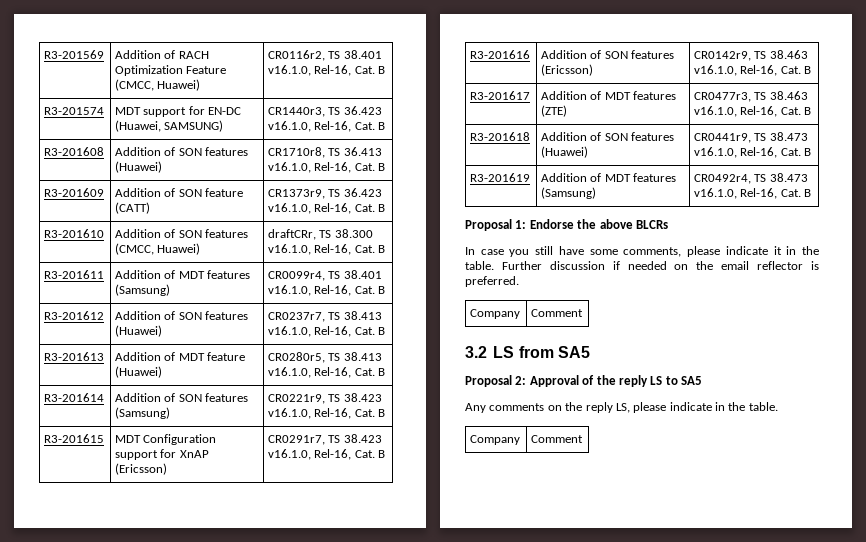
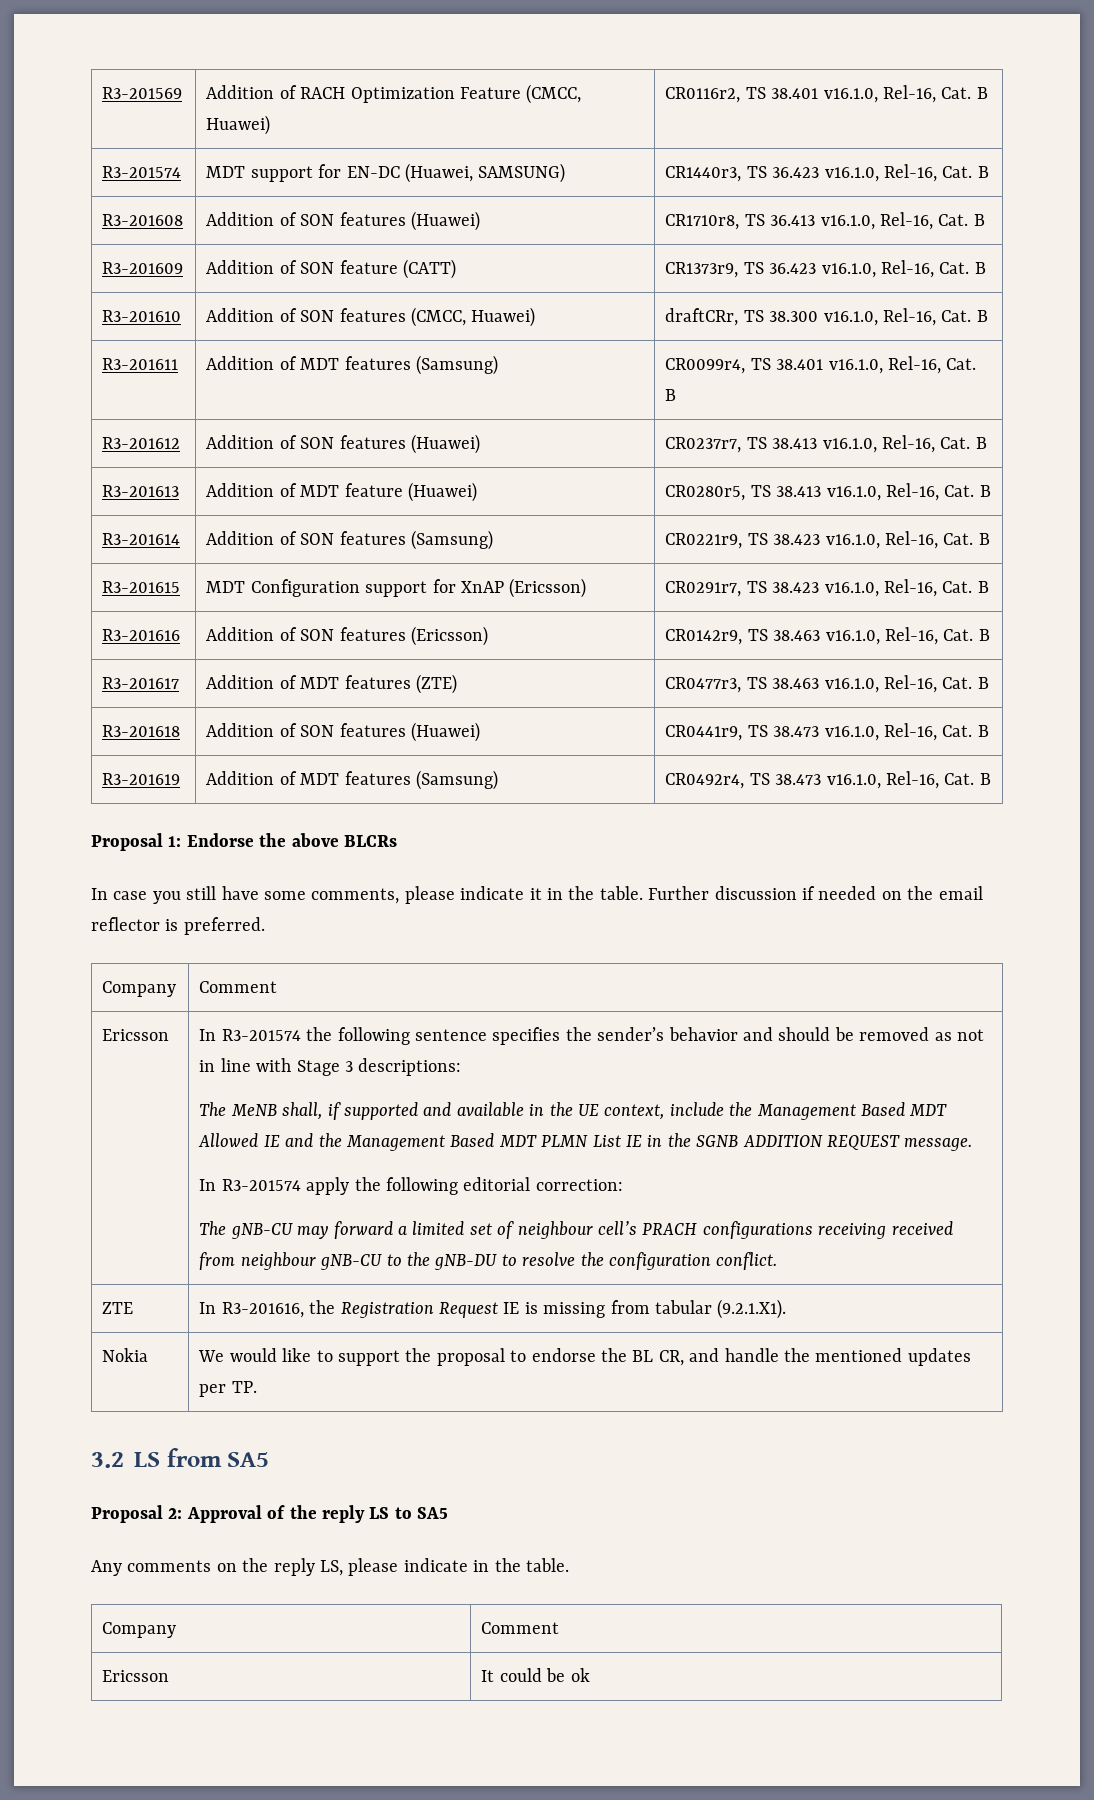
(584, 313) none -> [102,1029,170,1041] [199,1027,984,1045] [199,1058,462,1076] [199,1102,948,1120] [198,1133,973,1151] [199,1177,623,1195] [199,1221,953,1239] [199,1252,778,1270] [102,1302,134,1314] [199,1299,787,1319] [102,1348,149,1362] [198,1348,971,1366] [199,1381,257,1397] // Ericsson | In R3-201574 the following sentence specifies the sender’s behavior and should be removed as not in line with Stage 3 descriptions: // The MeNB shall, if supported and available in the UE context, include the Management Based MDT Allowed IE and the Management Based MDT PLMN List IE in the SGNB ADDITION REQUEST message. // In R3-201574 apply the following editorial correction: // The gNB-CU may forward a limited set of neighbour cell’s PRACH configurations receiving received from neighbour gNB-CU to the gNB-DU to resolve the configuration conflict. // ZTE | In R3-201616, the Registration Request IE is missing from tabular (9.2.1.X1). // Nokia | We would like to support the proposal to endorse the BL CR, and handle the mentioned updates per TP.
(584, 439) none -> [102,1670,170,1682] [481,1668,590,1682] // Ericsson | It could be ok

